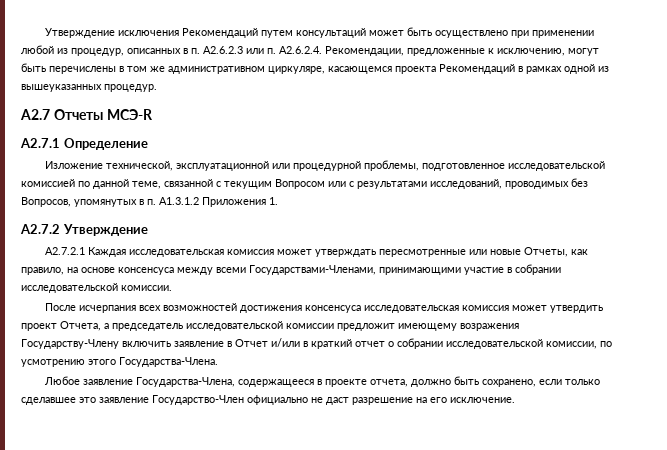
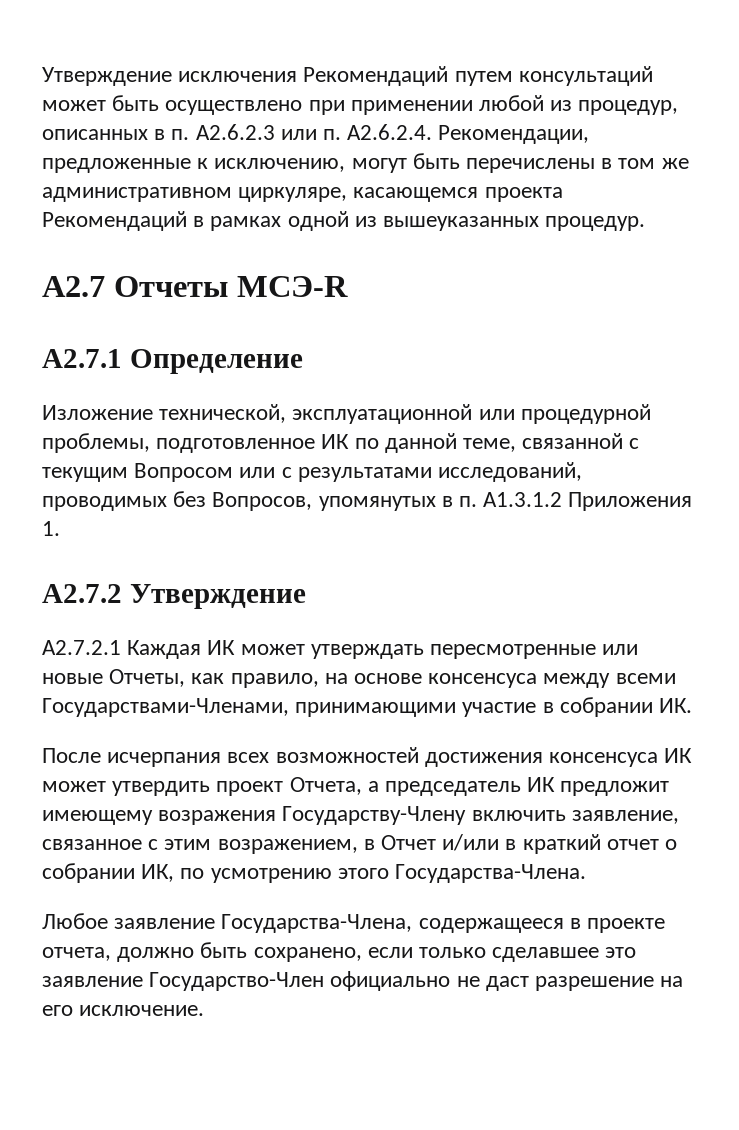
[507,161,605,171] [21,179,75,187] исследовательской комиссией -> [321,434,350,449] ИК
[128,249,274,257] исследовательская комиссия -> [207,640,236,655] ИК
[21,283,172,293] исследовательской комиссии. -> [659,698,693,713] ИК.
[363,305,509,313] исследовательская комиссия -> [664,748,693,763] ИК
[186,321,334,331] исследовательской комиссии -> [527,777,556,792] ИК
[174,341,224,347] заявление -> [571,810,679,824] [42,839,358,854] заявление, связанное с этим возражением,
[446,339,597,349] исследовательской комиссии, -> [141,864,175,882] ИК,

